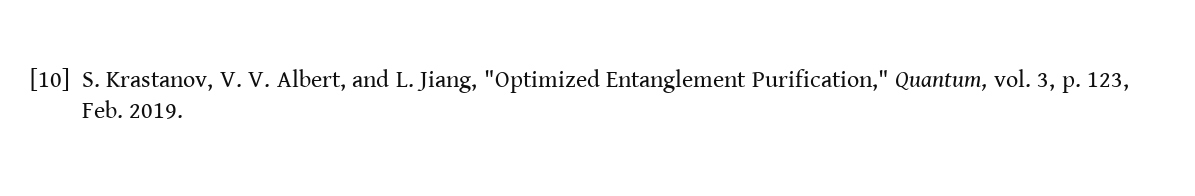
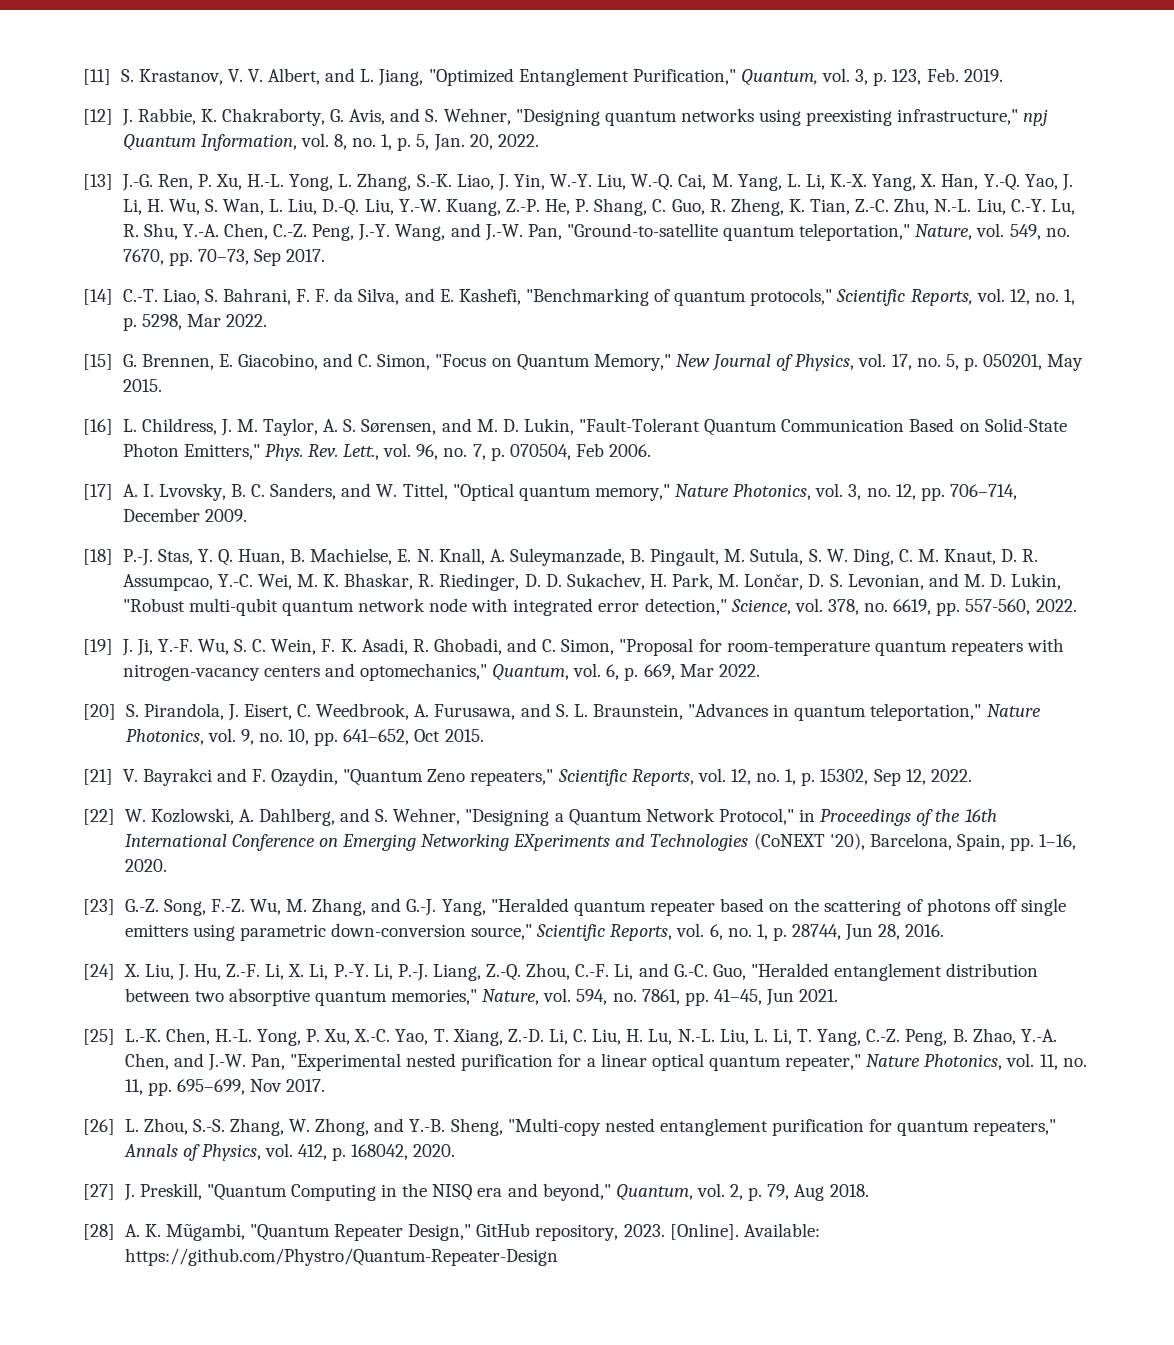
[30,68,70,91] [10] -> [83,69,111,85] [11]
(184, 111) none -> [83,108,1049,126] [122,133,539,151] [83,173,1073,191] [122,198,1075,216] [122,223,1070,241] [122,249,326,266] [83,288,1076,306] [122,314,267,331] [83,353,1084,371] [122,379,162,392] [83,418,1067,436] [122,443,652,461] [83,483,1017,501] [122,508,247,522] [83,548,1039,566] [122,573,1062,591] [122,598,1077,616] [83,638,1065,656] [122,663,760,681] [83,703,1041,721] [125,728,484,746] [83,768,972,786] [83,808,997,826] [124,833,1077,851] [124,859,167,872] [83,898,1066,916] [124,923,945,941] [83,963,1039,981] [124,988,839,1006] [83,1028,1057,1046] [124,1053,1087,1071] [124,1079,326,1096] [83,1118,1057,1136] [123,1143,456,1161] [83,1183,869,1201] [83,1223,820,1241] [124,1248,558,1266] // [12] J. Rabbie, K. Chakraborty, G. Avis, and S. Wehner, "Designing quantum networks using preexisting infrastructure," npj Quantum Information, vol. 8, no. 1, p. 5, Jan. 20, 2022. // [13] J.-G. Ren, P. Xu, H.-L. Yong, L. Zhang, S.-K. Liao, J. Yin, W.-Y. Liu, W.-Q. Cai, M. Yang, L. Li, K.-X. Yang, X. Han, Y.-Q. Yao, J. Li, H. Wu, S. Wan, L. Liu, D.-Q. Liu, Y.-W. Kuang, Z.-P. He, P. Shang, C. Guo, R. Zheng, K. Tian, Z.-C. Zhu, N.-L. Liu, C.-Y. Lu, R. Shu, Y.-A. Chen, C.-Z. Peng, J.-Y. Wang, and J.-W. Pan, "Ground-to-satellite quantum teleportation," Nature, vol. 549, no. 7670, pp. 70–73, Sep 2017. // [14] C.-T. Liao, S. Bahrani, F. F. da Silva, and E. Kashefi, "Benchmarking of quantum protocols," Scientific Reports, vol. 12, no. 1, p. 5298, Mar 2022. // [15] G. Brennen, E. Giacobino, and C. Simon, "Focus on Quantum Memory," New Journal of Physics, vol. 17, no. 5, p. 050201, May 2015. // [16] L. Childress, J. M. Taylor, A. S. Sørensen, and M. D. Lukin, "Fault-Tolerant Quantum Communication Based on Solid-State Photon Emitters," Phys. Rev. Lett., vol. 96, no. 7, p. 070504, Feb 2006. // [17] A. I. Lvovsky, B. C. Sanders, and W. Tittel, "Optical quantum memory," Nature Photonics, vol. 3, no. 12, pp. 706–714, December 2009. // [18] P.-J. Stas, Y. Q. Huan, B. Machielse, E. N. Knall, A. Suleymanzade, B. Pingault, M. Sutula, S. W. Ding, C. M. Knaut, D. R. Assumpcao, Y.-C. Wei, M. K. Bhaskar, R. Riedinger, D. D. Sukachev, H. Park, M. Lončar, D. S. Levonian, and M. D. Lukin, "Robust multi-qubit quantum network node with integrated error detection," Science, vol. 378, no. 6619, pp. 557-560, 2022. // [19] J. Ji, Y.-F. Wu, S. C. Wein, F. K. Asadi, R. Ghobadi, and C. Simon, "Proposal for room-temperature quantum repeaters with nitrogen-vacancy centers and optomechanics," Quantum, vol. 6, p. 669, Mar 2022. // [20] S. Pirandola, J. Eisert, C. Weedbrook, A. Furusawa, and S. L. Braunstein, "Advances in quantum teleportation," Nature Photonics, vol. 9, no. 10, pp. 641–652, Oct 2015. // [21] V. Bayrakci and F. Ozaydin, "Quantum Zeno repeaters," Scientific Reports, vol. 12, no. 1, p. 15302, Sep 12, 2022. // [22] W. Kozlowski, A. Dahlberg, and S. Wehner, "Designing a Quantum Network Protocol," in Proceedings of the 16th International Conference on Emerging Networking EXperiments and Technologies (CoNEXT '20), Barcelona, Spain, pp. 1–16, 2020. // [23] G.-Z. Song, F.-Z. Wu, M. Zhang, and G.-J. Yang, "Heralded quantum repeater based on the scattering of photons off single emitters using parametric down-conversion source," Scientific Reports, vol. 6, no. 1, p. 28744, Jun 28, 2016. // [24] X. Liu, J. Hu, Z.-F. Li, X. Li, P.-Y. Li, P.-J. Liang, Z.-Q. Zhou, C.-F. Li, and G.-C. Guo, "Heralded entanglement distribution between two absorptive quantum memories," Nature, vol. 594, no. 7861, pp. 41–45, Jun 2021. // [25] L.-K. Chen, H.-L. Yong, P. Xu, X.-C. Yao, T. Xiang, Z.-D. Li, C. Liu, H. Lu, N.-L. Liu, L. Li, T. Yang, C.-Z. Peng, B. Zhao, Y.-A. Chen, and J.-W. Pan, "Experimental nested purification for a linear optical quantum repeater," Nature Photonics, vol. 11, no. 11, pp. 695–699, Nov 2017. // [26] L. Zhou, S.-S. Zhang, W. Zhong, and Y.-B. Sheng, "Multi-copy nested entanglement purification for quantum repeaters," Annals of Physics, vol. 412, p. 168042, 2020. // [27] J. Preskill, "Quantum Computing in the NISQ era and beyond," Quantum, vol. 2, p. 79, Aug 2018. // [28] A. K. Mũgambi, "Quantum Repeater Design," GitHub repository, 2023. [Online]. Available: https://github.com/Phystro/Quantum-Repeater-Design

